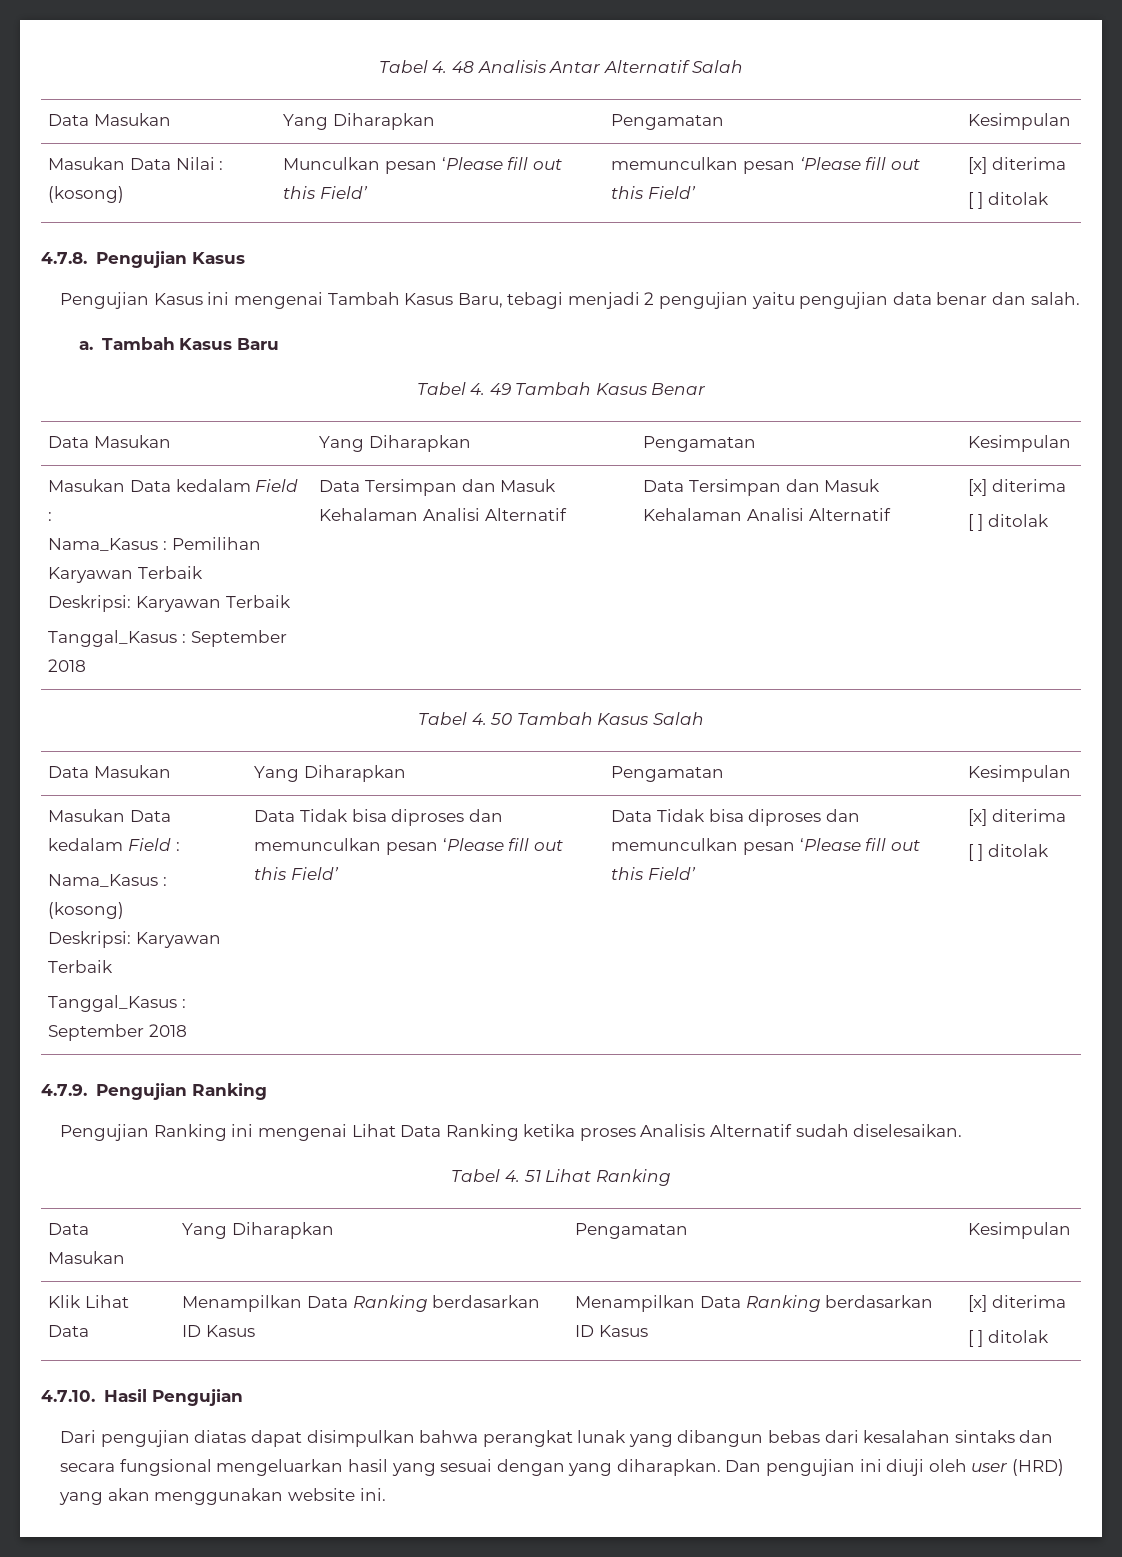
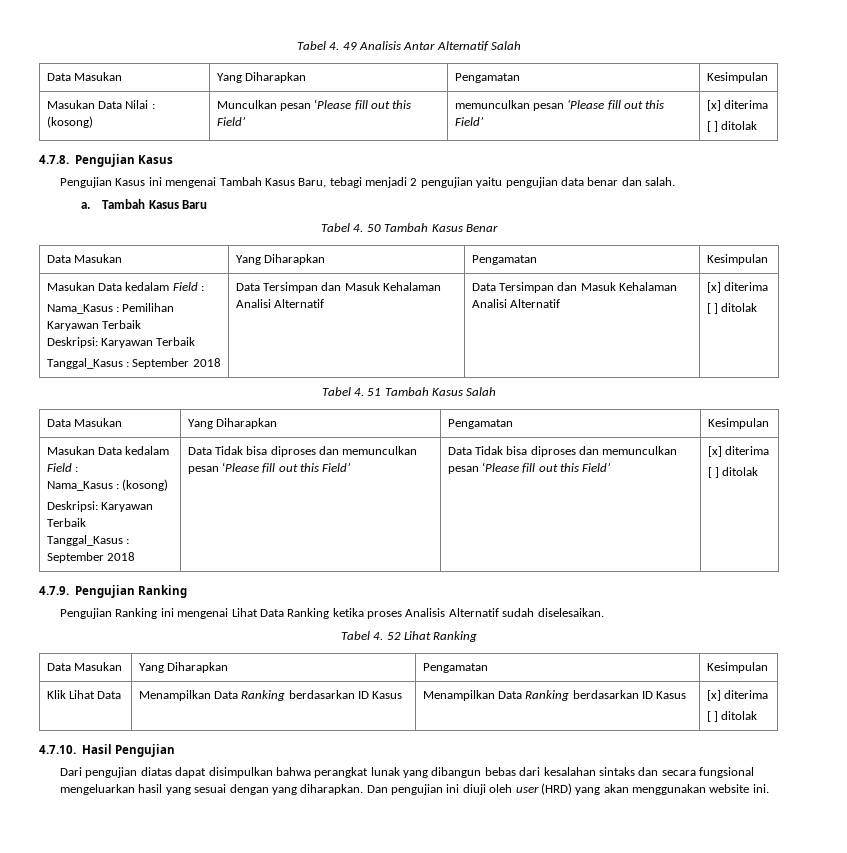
[378,60,474,73] Tabel 4. 48 -> [296,41,357,50] Tabel 4. 49
[489,383,511,395] 49 -> [366,224,381,232] 50
[490,713,513,725] 50 -> [367,388,382,396] 51
[523,1170,541,1182] 51 -> [386,632,401,640] 52

